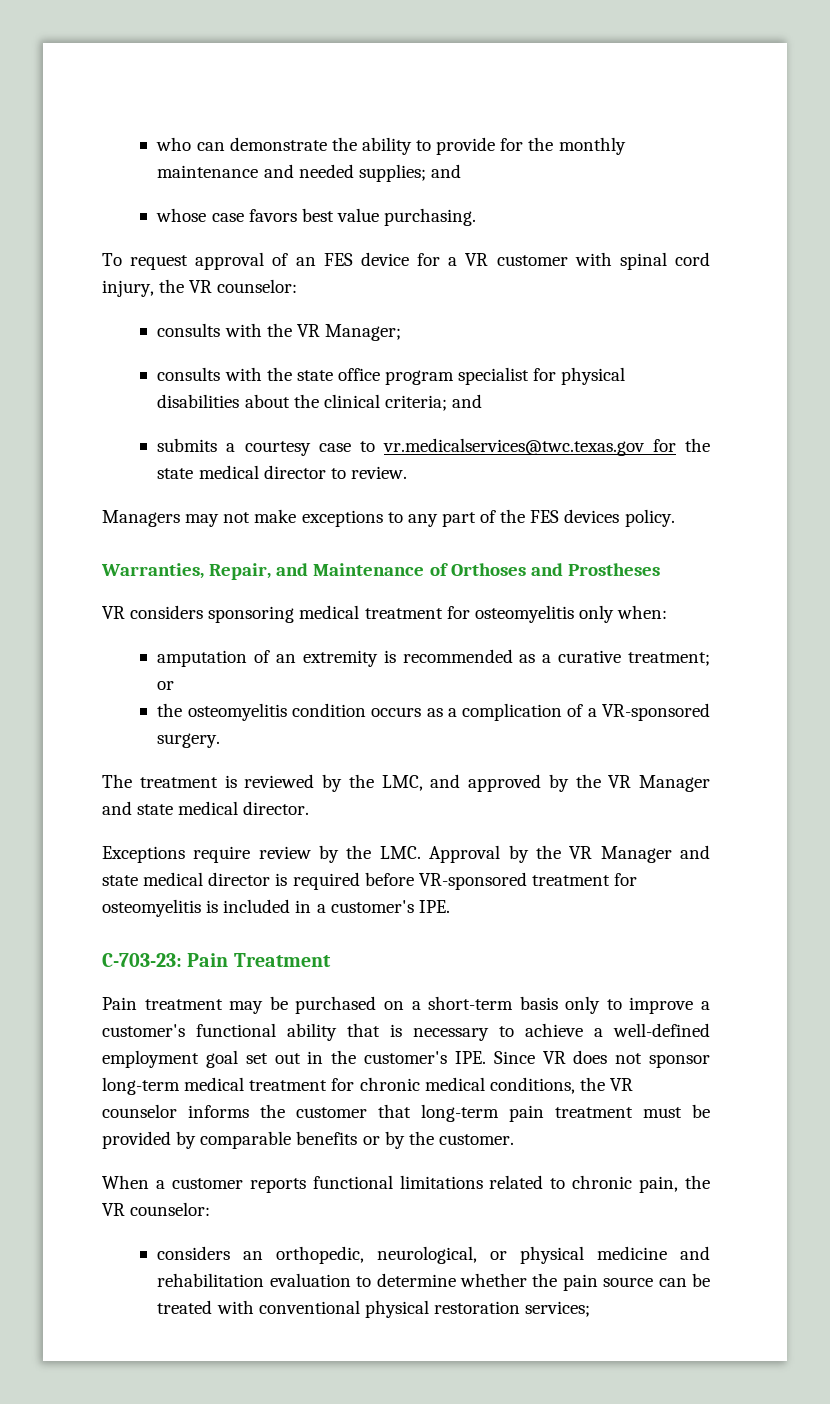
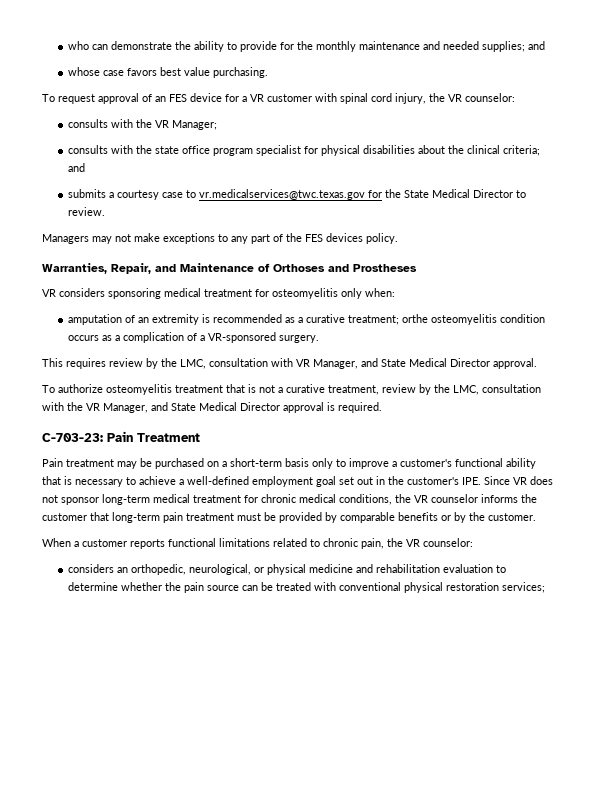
[157,465,326,479] state medical director -> [403,189,513,198] State Medical Director
[157,681,175,690] [157,703,183,717] or // the -> [401,314,428,323] orthe
[102,774,710,792] [102,801,310,815] [102,845,710,863] [102,872,638,890] [102,899,450,917] The treatment is reviewed by the LMC, and approved by the VR Manager and state medical director. // Exceptions require review by the LMC. Approval by the VR Manager and state medical director is required before VR-sponsored treatment for osteomyelitis is included in a customer's IPE. -> [42,358,537,369] [42,384,541,395] [42,402,382,413] This requires review by the LMC, consultation with VR Manager, and State Medical Director approval. // To authorize osteomyelitis treatment that is not a curative treatment, review by the LMC, consultation with the VR Manager, and State Medical Director approval is required.

